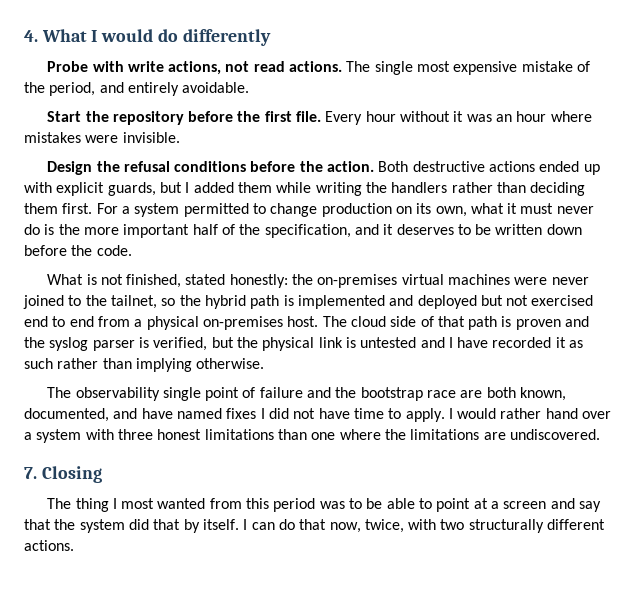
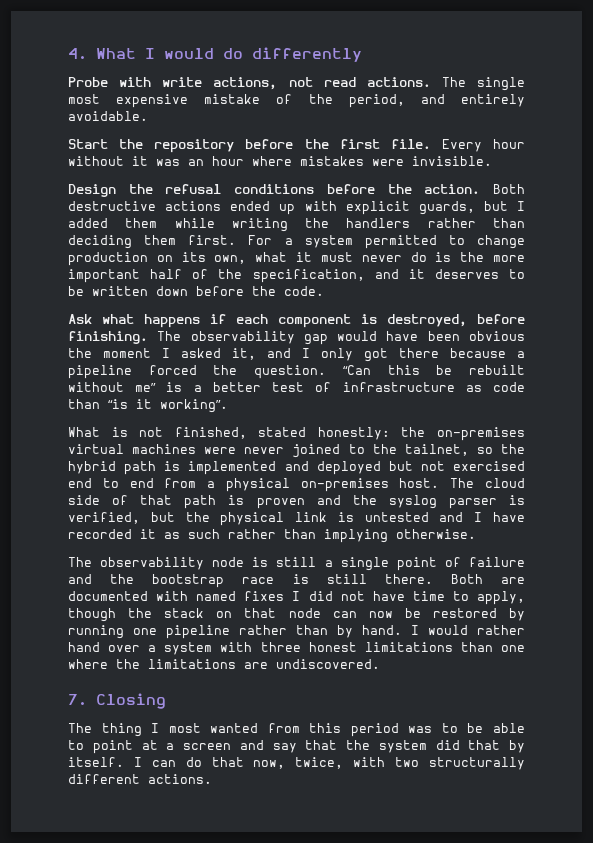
(132, 250) none -> [68,314,525,328] [68,331,525,345] [68,348,525,362] [68,365,525,379] [68,382,525,392] [68,399,228,413] // Ask what happens if each component is destroyed, before finishing. The observability gap would have been obvious the moment I asked it, and I only got there because a pipeline forced the question. “Can this be rebuilt without me” is a better test of infrastructure as code than “is it working”.
(160, 394) none -> [212,557,333,567] node is still a
[460,387,567,401] [24,408,173,422] are both known, documented, and have -> [292,574,525,584] [68,591,189,601] is still there. Both are documented with
[405,408,445,422] apply. -> [477,591,526,605] [68,608,525,622] [68,625,402,639] apply, though the stack on that node can now be restored by running one pipeline rather than by hand.

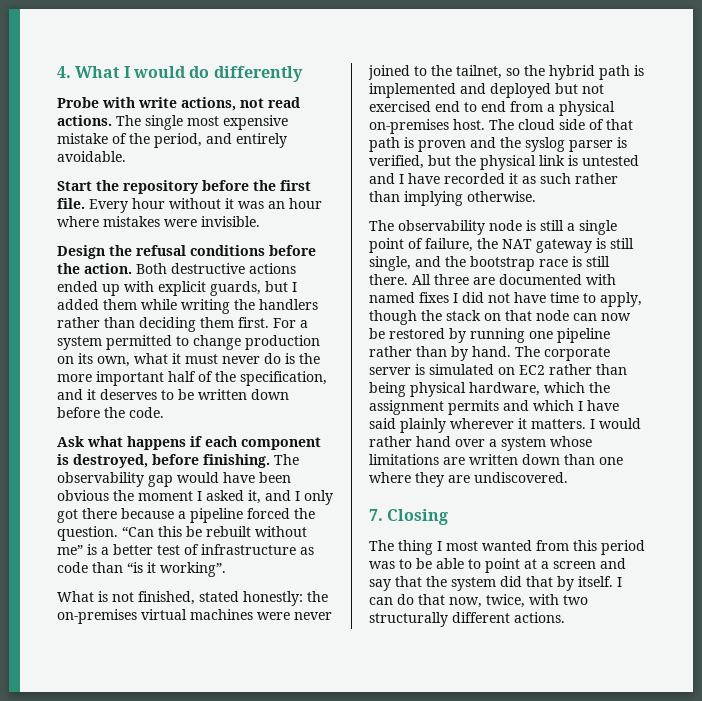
[468,557,525,567] failure -> [425,238,634,253] [369,256,411,271] failure, the NAT gateway is still single,
[450,574,483,584] Both -> [412,274,469,285] All three
(402, 630) none -> [515,346,610,361] [369,364,627,375] [369,382,610,397] [369,400,619,415] [369,418,586,433] The corporate server is simulated on EC2 rather than being physical hardware, which the assignment permits and which I have said plainly wherever it matters.
[220,642,453,652] with three honest limitations -> [550,436,592,447] [369,454,560,465] whose limitations are written down
[116,659,236,669] the limitations -> [415,472,444,487] they

